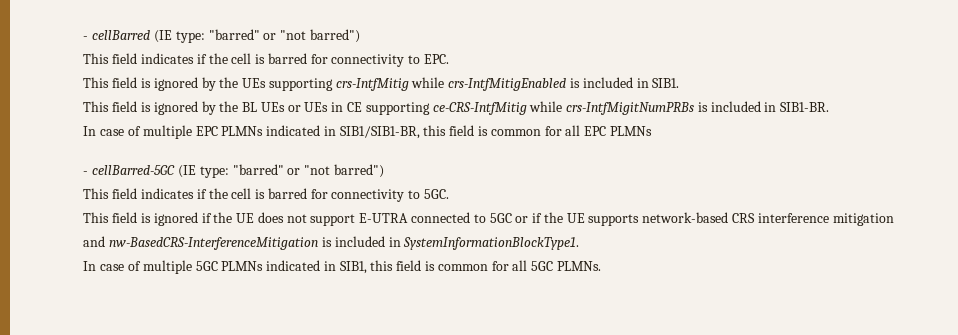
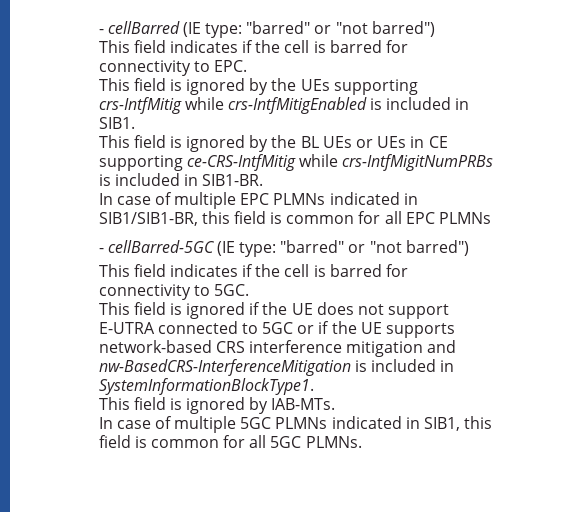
(580, 243) none -> [98,397,336,414] // This field is ignored by IAB-MTs.

